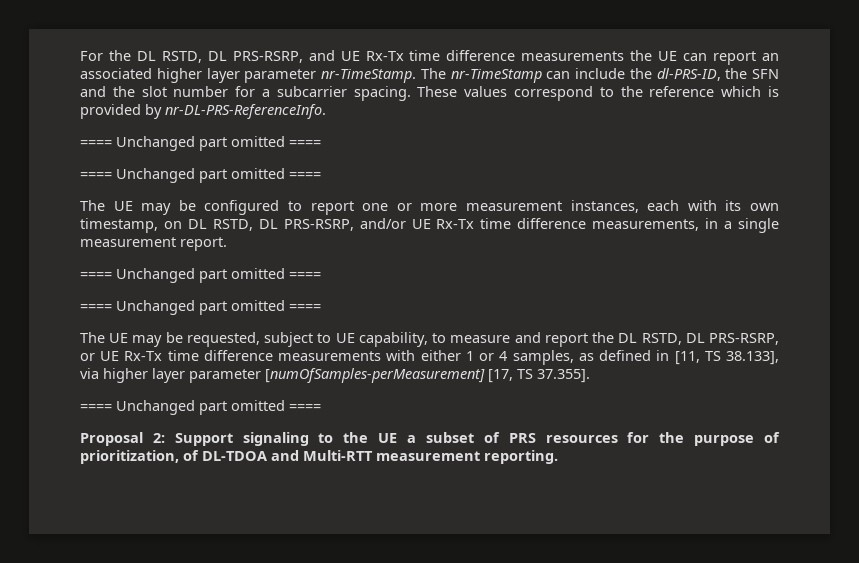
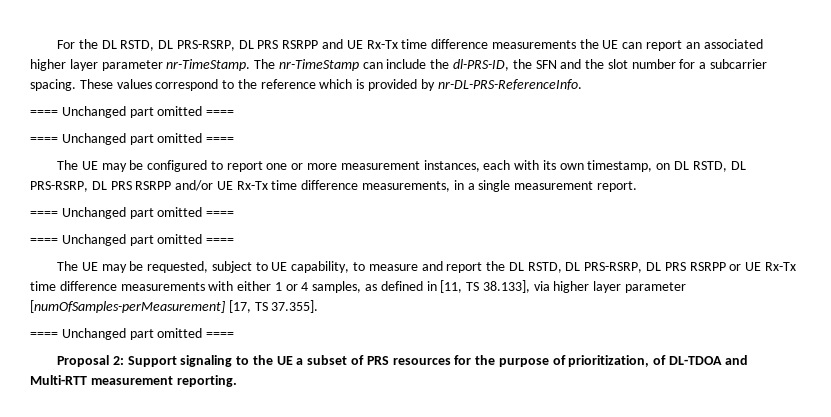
(303, 57) none -> [238,40,319,49] DL PRS RSRPP
(354, 225) none -> [91,181,172,190] DL PRS RSRPP
(780, 339) none -> [646,262,726,271] DL PRS RSRPP

